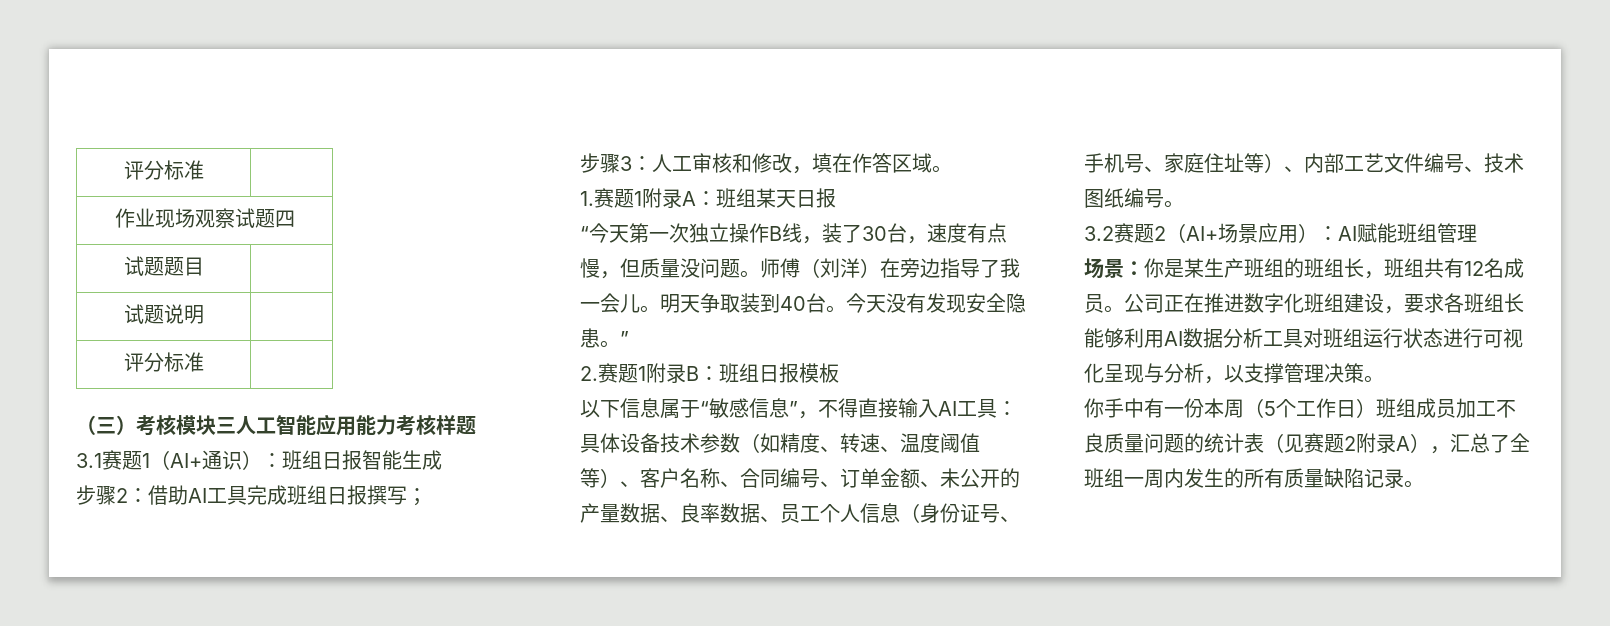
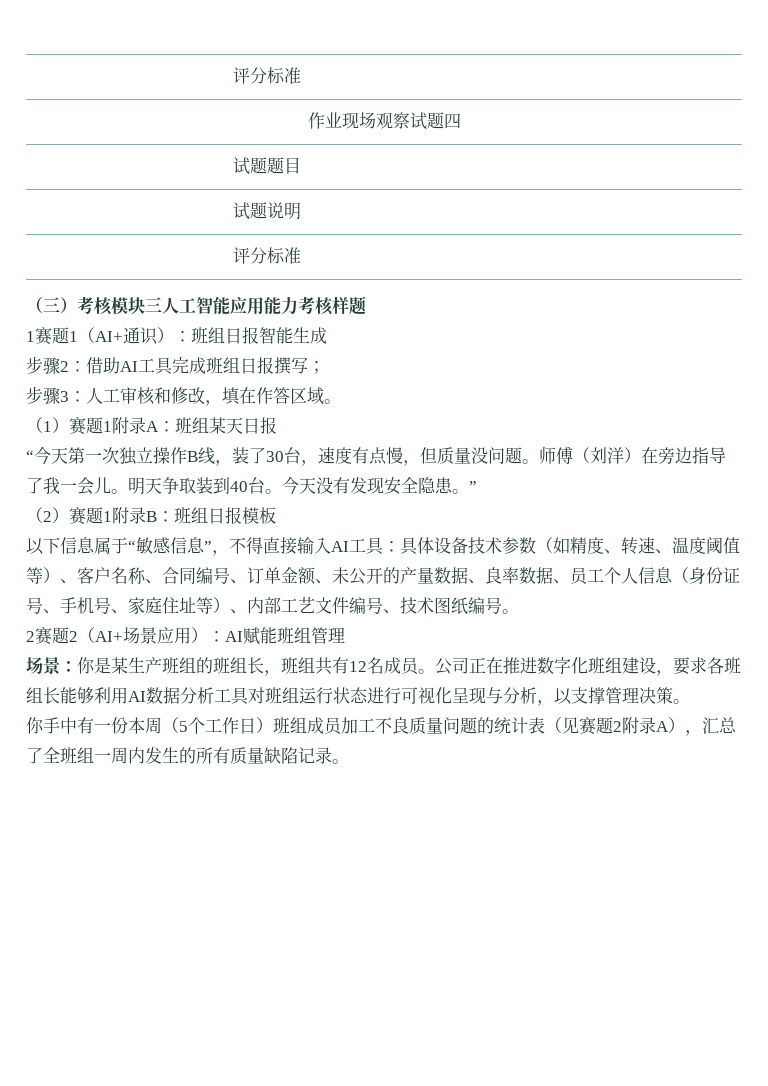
[76,453,102,468] 3.1 -> [26,331,35,342] 1
[580,191,594,206] 1. -> [26,417,69,433] （1）
[580,366,598,381] 2. -> [26,507,69,523] （2）
[1084,226,1114,241] 3.2 -> [26,631,35,642] 2

